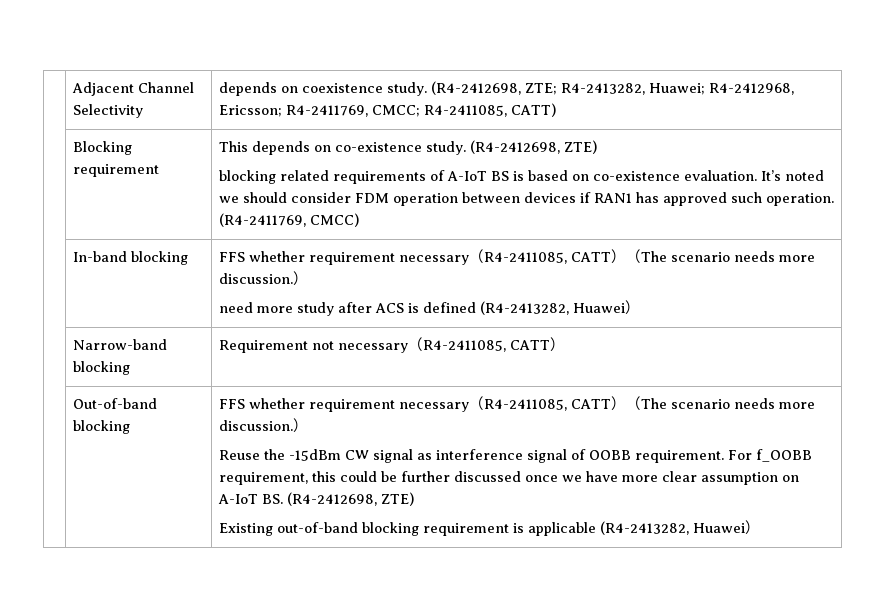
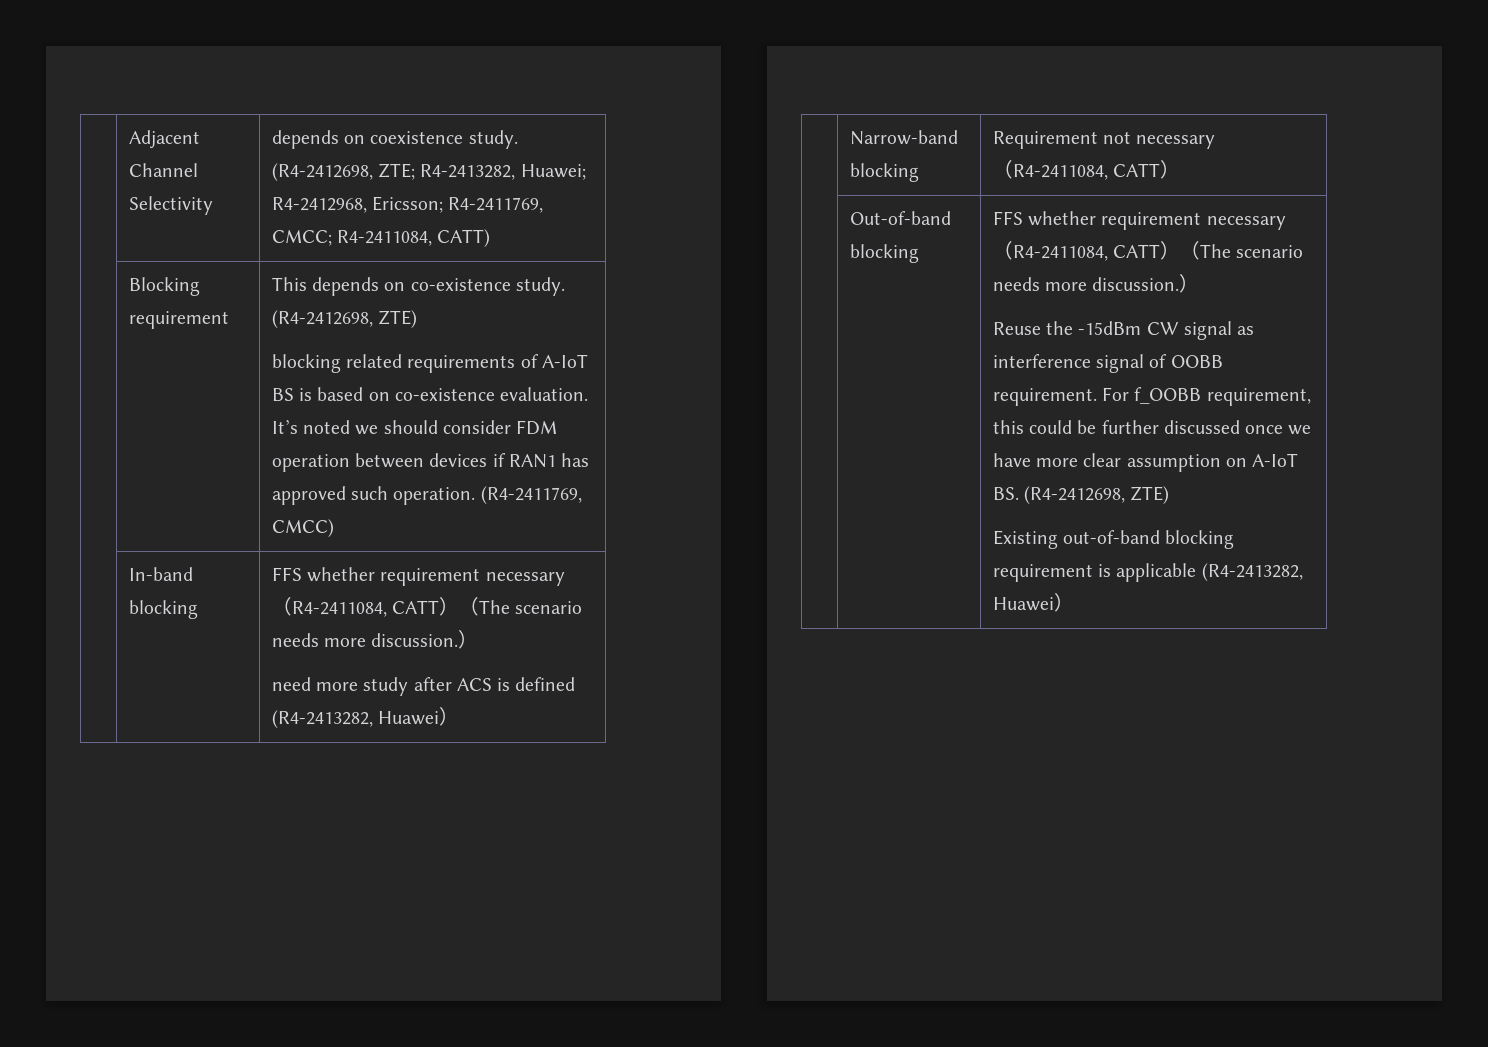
[423,105,507,117] R4-2411085, -> [336,230,432,246] R4-2411084,
[483,252,567,264] R4-2411085, -> [291,601,387,617] R4-2411084,
[422,340,506,352] R4-2411085, -> [1012,164,1108,180] R4-2411084,
[483,399,567,411] R4-2411085, -> [1012,245,1108,261] R4-2411084,

